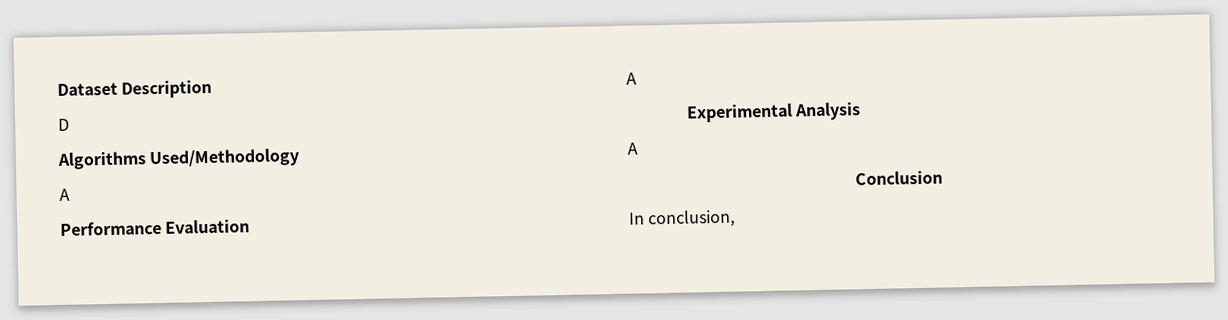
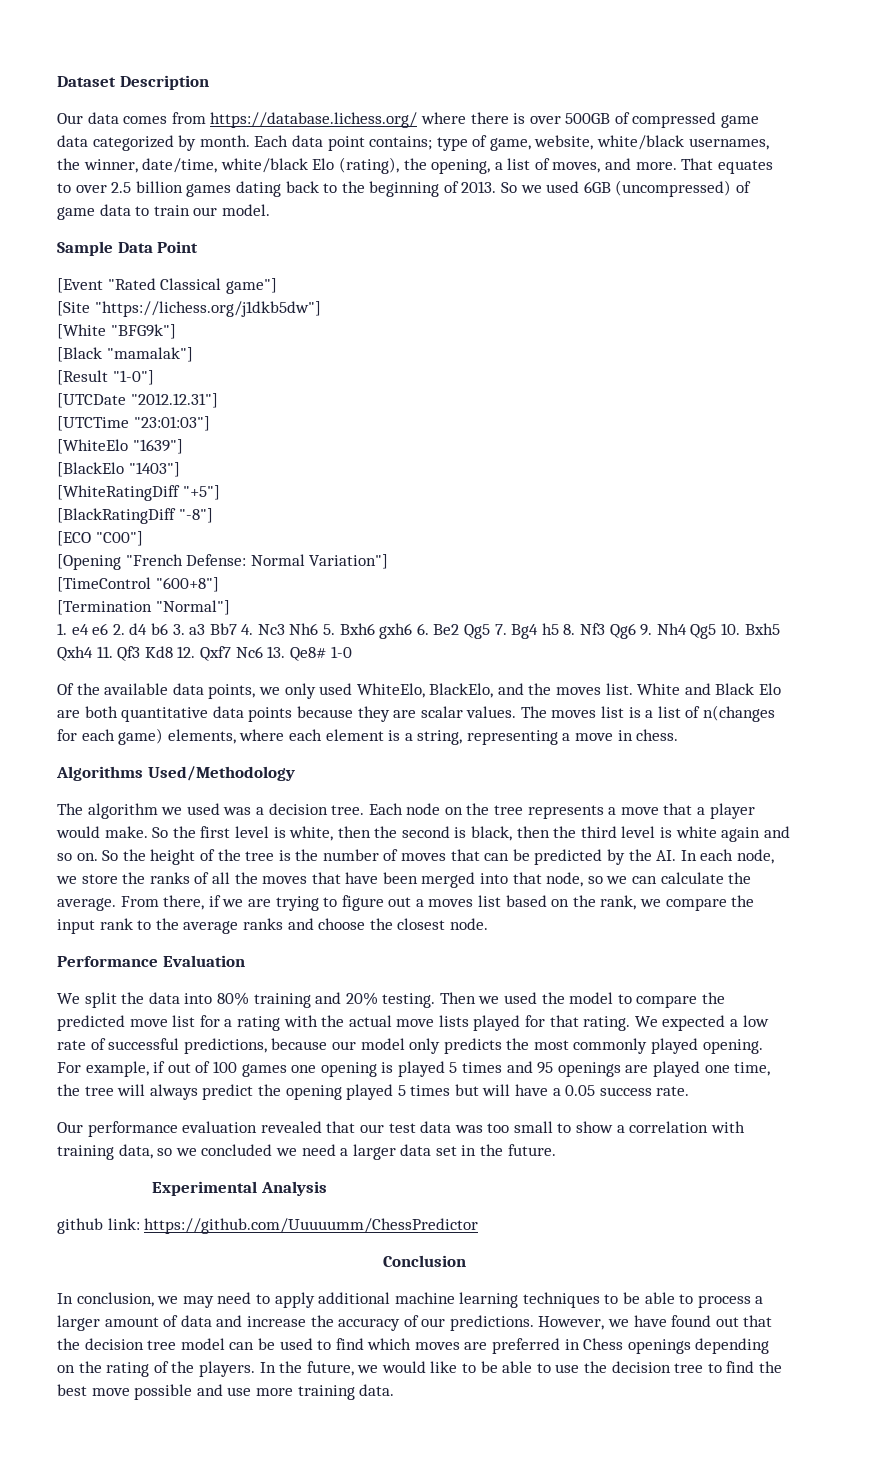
[58,118,70,131] [57,148,301,170] [59,188,70,201] [60,219,251,236] [626,72,637,85] D // Algorithms Used/Methodology // A // Performance Evaluation // A -> [57,112,760,128] [57,135,769,151] [57,157,773,174] [57,180,752,197] [57,204,270,220] [57,241,199,256] [57,278,277,294] [57,301,321,317] [57,324,176,339] [57,347,193,362] [57,370,154,385] [57,393,218,408] [57,416,210,431] [57,439,183,454] [57,462,180,477] [57,485,220,501] [57,508,213,524] [57,531,143,546] [57,554,389,570] [57,577,219,592] [57,600,230,615] [57,623,780,639] [57,646,353,661] [57,683,782,699] [57,705,776,722] [57,728,679,745] [56,766,295,781] [57,803,755,819] [56,826,790,842] [57,849,774,865] [56,872,752,888] [57,895,755,911] [57,918,488,934] [57,955,245,967] [57,992,726,1008] [57,1015,769,1031] [57,1038,763,1054] [57,1061,771,1077] [57,1084,690,1100] [57,1121,745,1137] [57,1144,556,1160] Our data comes from https://database.lichess.org/ where there is over 500GB of compressed game data categorized by month. Each data point contains; type of game, website, white/black usernames, the winner, date/time, white/black Elo (rating), the opening, a list of moves, and more. That equates to over 2.5 billion games dating back to the beginning of 2013. So we used 6GB (uncompressed) of game data to train our model. // Sample Data Point // [Event "Rated Classical game"] // [Site "https://lichess.org/j1dkb5dw"] // [White "BFG9k"] // [Black "mamalak"] // [Result "1-0"] // [UTCDate "2012.12.31"] // [UTCTime "23:01:03"] // [WhiteElo "1639"] // [BlackElo "1403"] // [WhiteRatingDiff "+5"] // [BlackRatingDiff "-8"] // [ECO "C00"] // [Opening "French Defense: Normal Variation"] // [TimeControl "600+8"] // [Termination "Normal"] // 1. e4 e6 2. d4 b6 3. a3 Bb7 4. Nc3 Nh6 5. Bxh6 gxh6 6. Be2 Qg5 7. Bg4 h5 8. Nf3 Qg6 9. Nh4 Qg5 10. Bxh5 Qxh4 11. Qf3 Kd8 12. Qxf7 Nc6 13. Qe8# 1-0 // Of the available data points, we only used WhiteElo, BlackElo, and the moves list. White and Black Elo are both quantitative data points because they are scalar values. The moves list is a list of n(changes for each game) elements, where each element is a string, representing a move in chess. // Algorithms Used/Methodology // The algorithm we used was a decision tree. Each node on the tree represents a move that a player would make. So the first level is white, then the second is black, then the third level is white again and so on. So the height of the tree is the number of moves that can be predicted by the AI. In each node, we store the ranks of all the moves that have been merged into that node, so we can calculate the average. From there, if we are trying to figure out a moves list based on the rank, we compare the input rank to the average ranks and choose the closest node. // Performance Evaluation // We split the data into 80% training and 20% testing. Then we used the model to compare the predicted move list for a rating with the actual move lists played for that rating. We expected a low rate of successful predictions, because our model only predicts the most commonly played opening. For example, if out of 100 games one opening is played 5 times and 95 openings are played one time, the tree will always predict the opening played 5 times but will have a 0.05 success rate. // Our performance evaluation revealed that our test data was too small to show a correlation with training data, so we concluded we need a larger data set in the future.
[627,142,638,155] A -> [57,1218,479,1234] github link: https://github.com/Uuuuumm/ChessPredictor
(736, 219) none -> [157,1292,764,1308] [57,1315,773,1331] [57,1338,770,1354] [57,1361,782,1377] [57,1384,395,1400] we may need to apply additional machine learning techniques to be able to process a larger amount of data and increase the accuracy of our predictions. However, we have found out that the decision tree model can be used to find which moves are preferred in Chess openings depending on the rating of the players. In the future, we would like to be able to use the decision tree to find the best move possible and use more training data.

